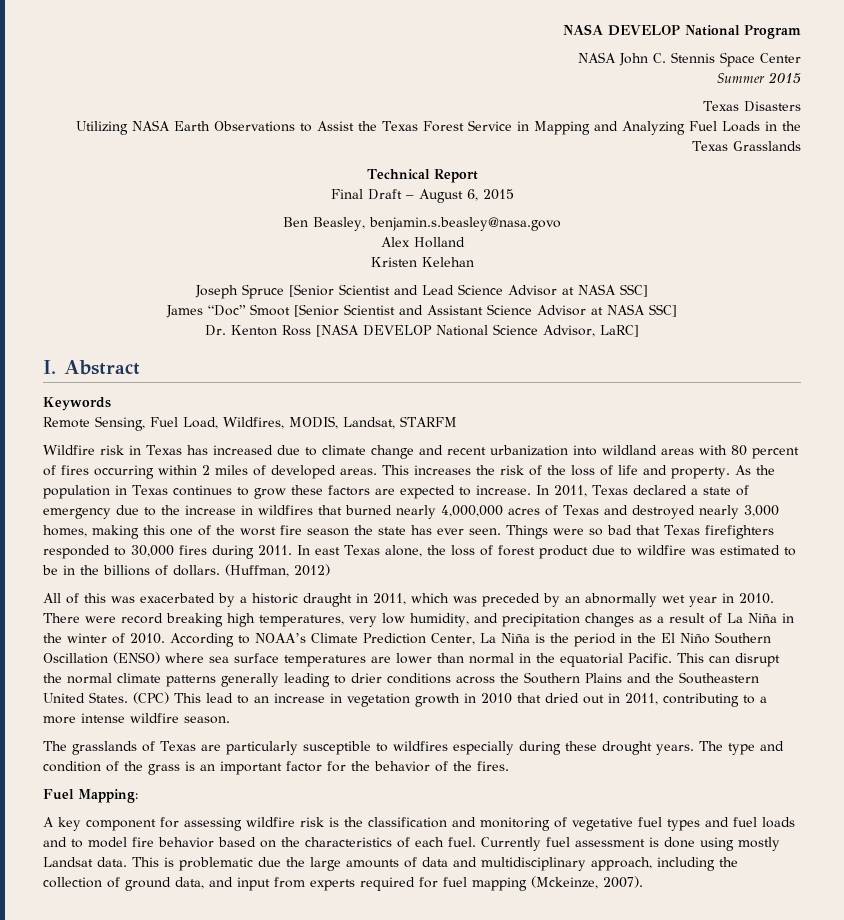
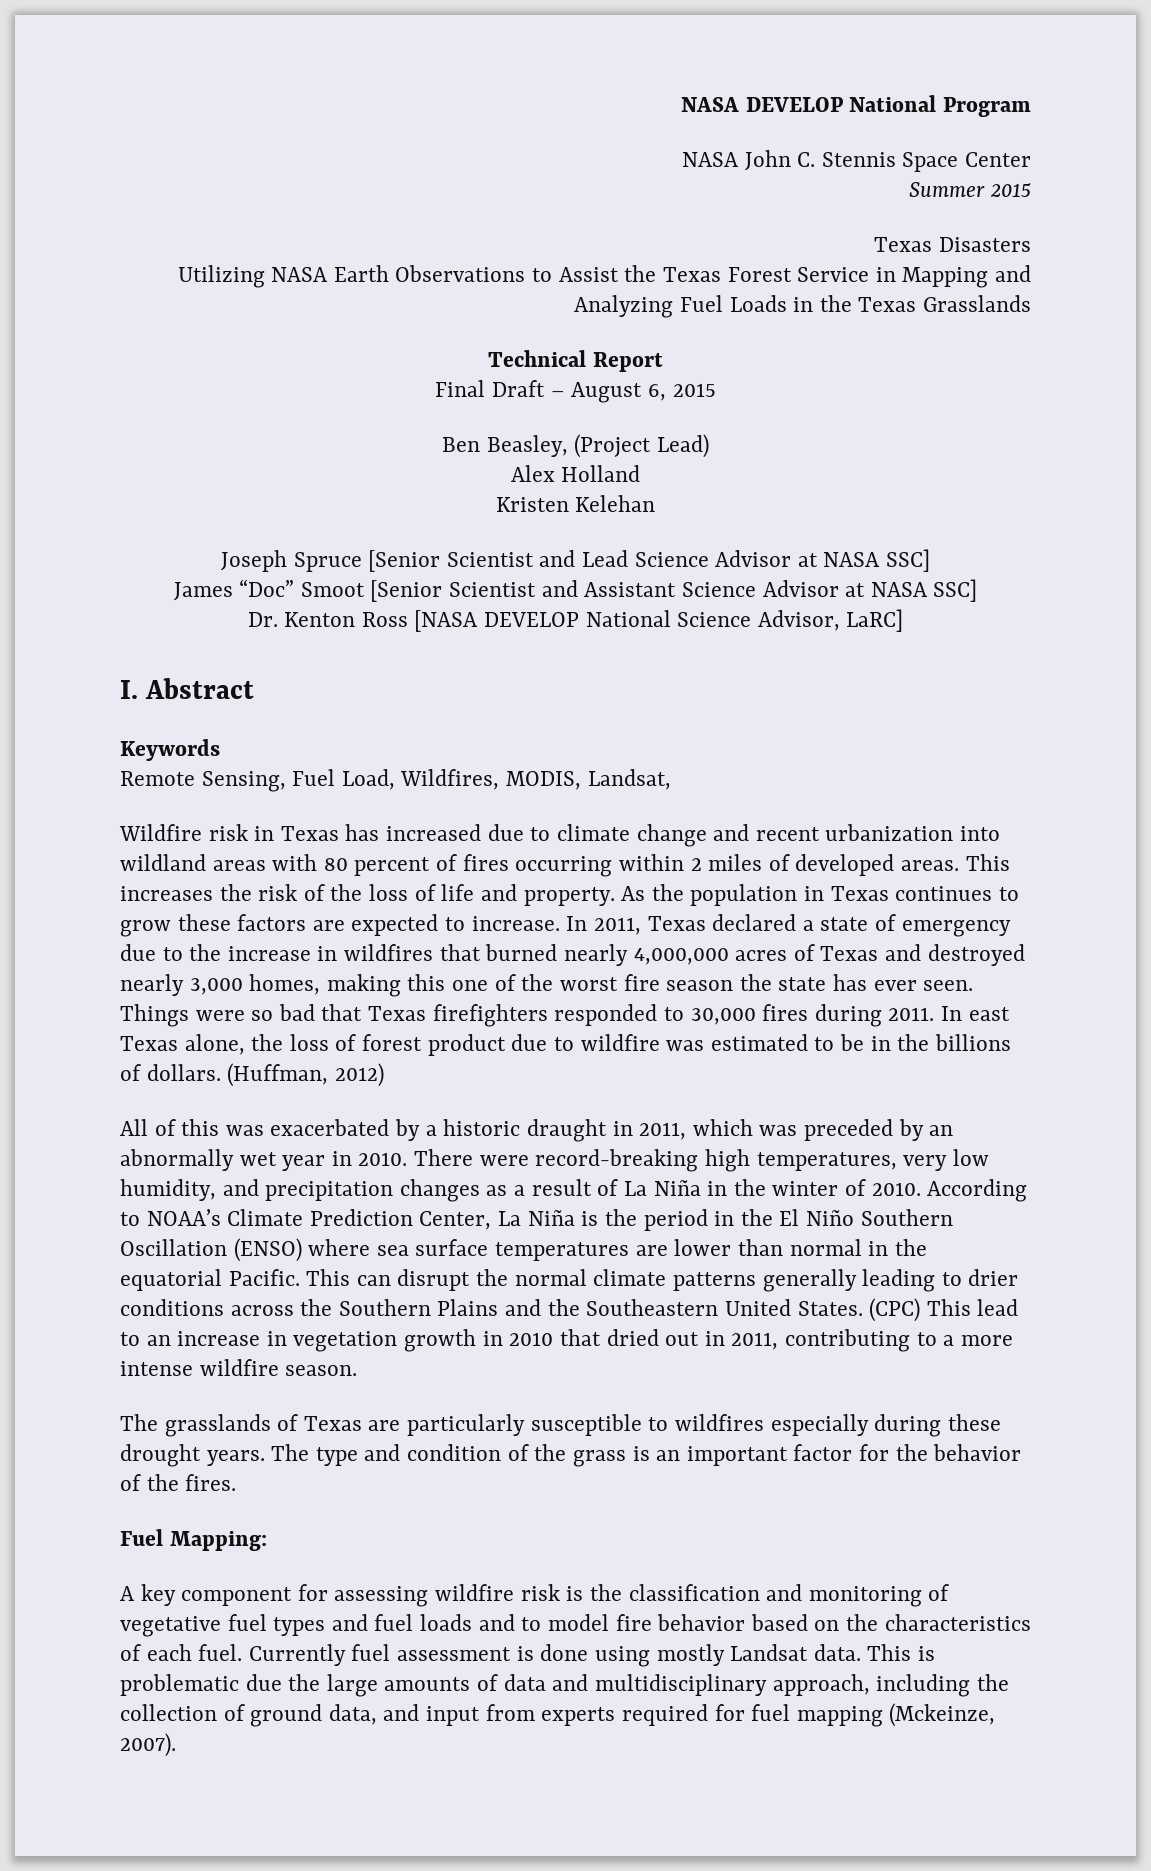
[368,217,561,231] benjamin.s.beasley@nasa.govo -> [574,434,709,458] (Project Lead)
[400,416,457,427] STARFM -> (671, 779) none
[121,613,223,627] record breaking -> [535,1149,699,1172] record-breaking

